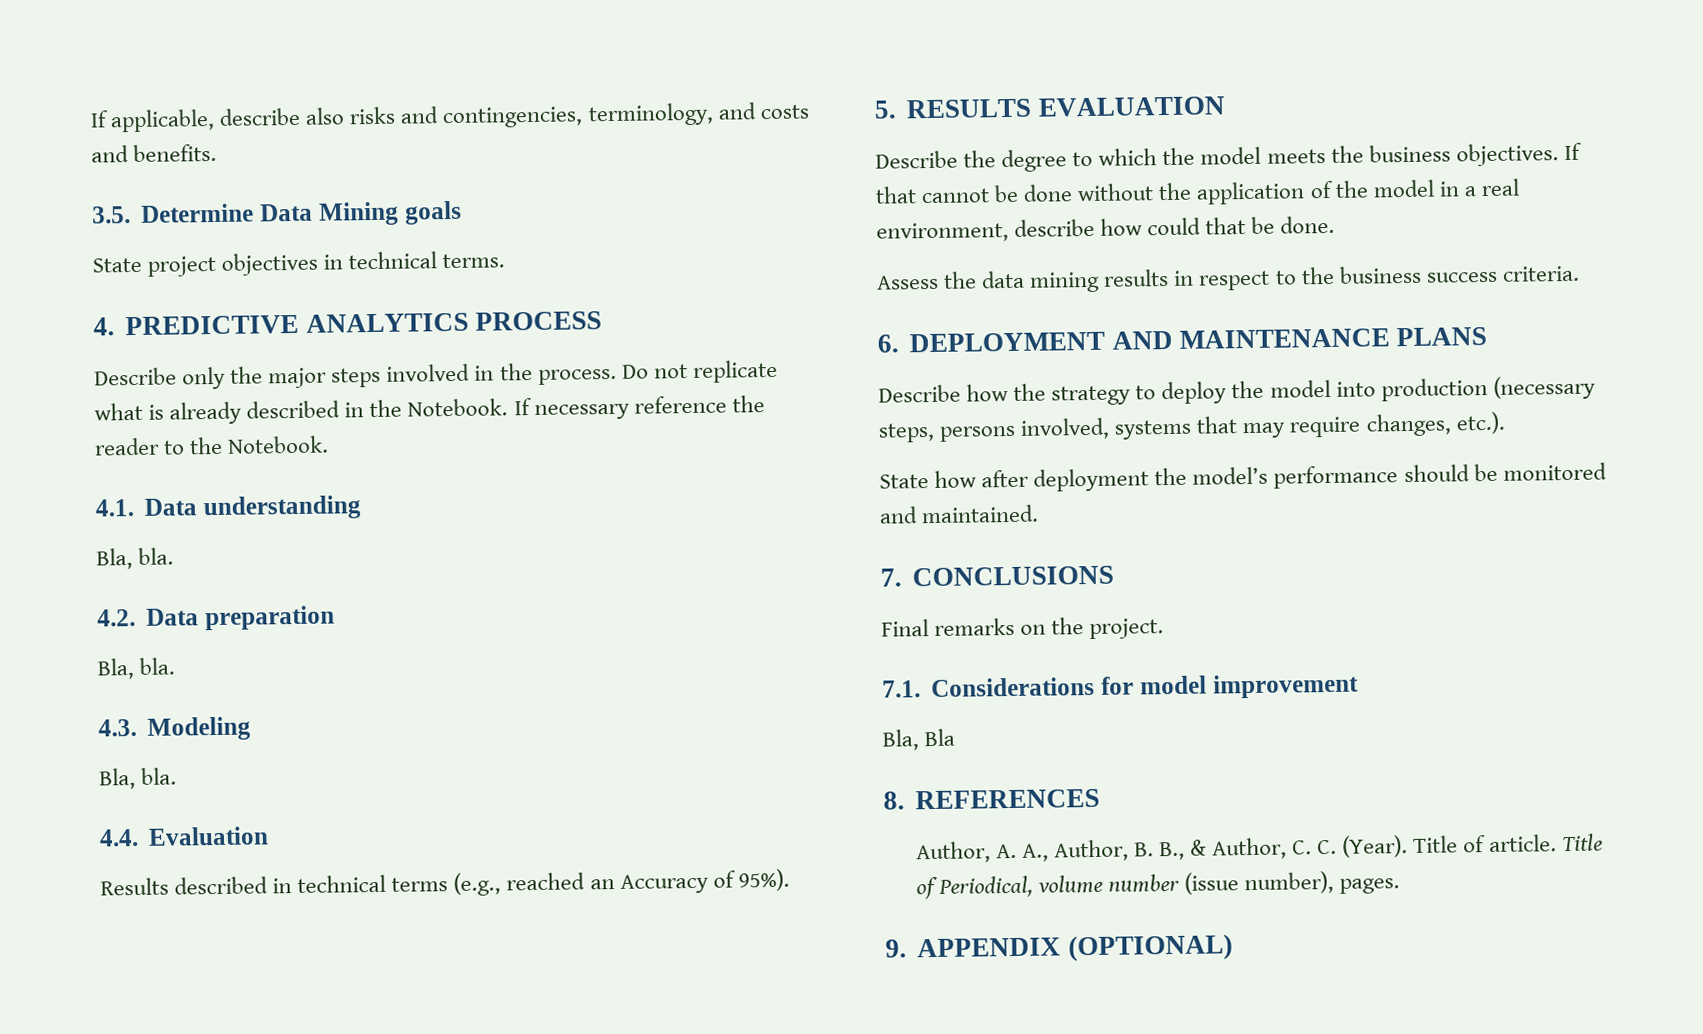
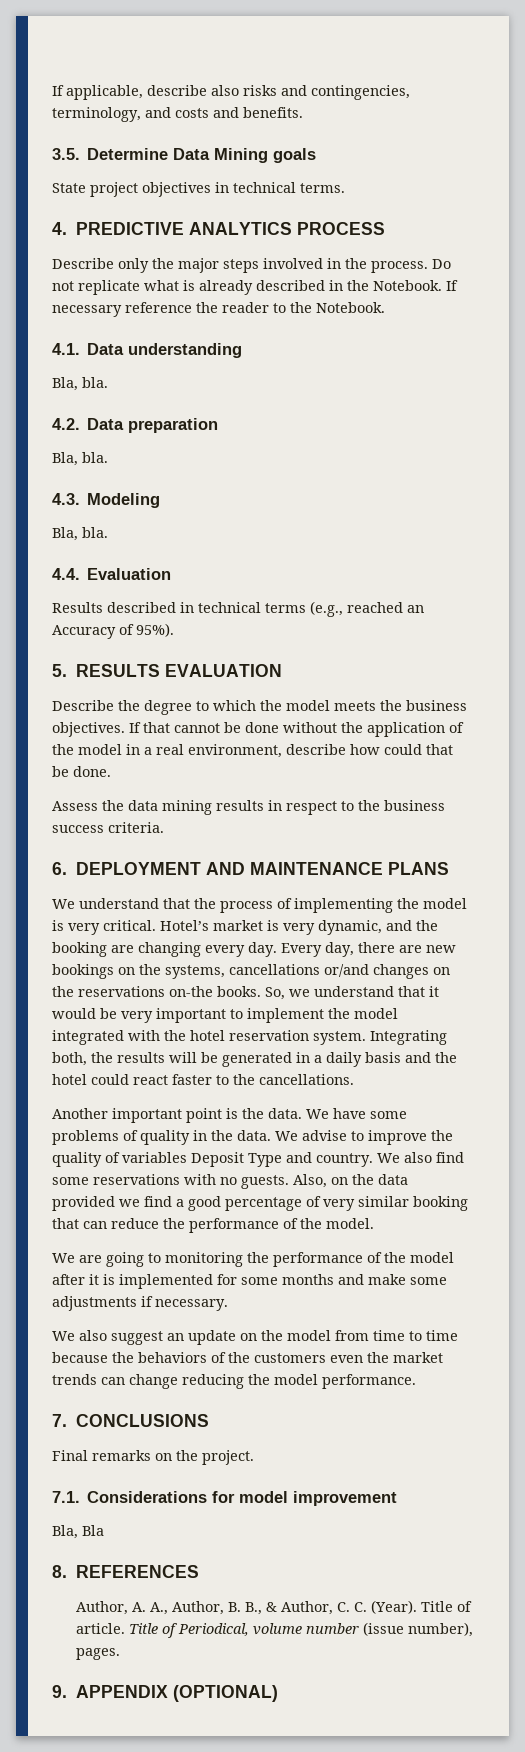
[878,375,1596,406] [878,411,1506,443] [879,462,1607,492] [879,504,1040,524] Describe how the strategy to deploy the model into production (necessary steps, persons involved, systems that may require changes, etc.). // State how after deployment the model’s performance should be monitored and maintained. -> [52,898,467,913] [52,920,438,935] [52,942,456,957] [52,964,450,979] [52,986,439,1000] [52,1008,398,1023] [52,1030,447,1045] [52,1052,457,1067] [52,1074,354,1085] [52,1108,407,1123] [52,1130,453,1145] [52,1152,464,1167] [52,1174,408,1189] [52,1196,468,1211] [52,1218,374,1233] [52,1252,454,1267] [52,1274,447,1289] [52,1296,228,1311] [52,1330,458,1345] [52,1352,443,1363] [52,1374,416,1389] We understand that the process of implementing the model is very critical. Hotel’s market is very dynamic, and the booking are changing every day. Every day, there are new bookings on the systems, cancellations or/and changes on the reservations on-the books. So, we understand that it would be very important to implement the model integrated with the hotel reservation system. Integrating both, the results will be generated in a daily basis and the hotel could react faster to the cancellations. // Another important point is the data. We have some problems of quality in the data. We advise to improve the quality of variables Deposit Type and country. We also find some reservations with no guests. Also, on the data provided we find a good percentage of very similar booking that can reduce the performance of the model. // We are going to monitoring the performance of the model after it is implemented for some months and make some adjustments if necessary. // We also suggest an update on the model from time to time because the behaviors of the customers even the market trends can change reducing the model performance.

